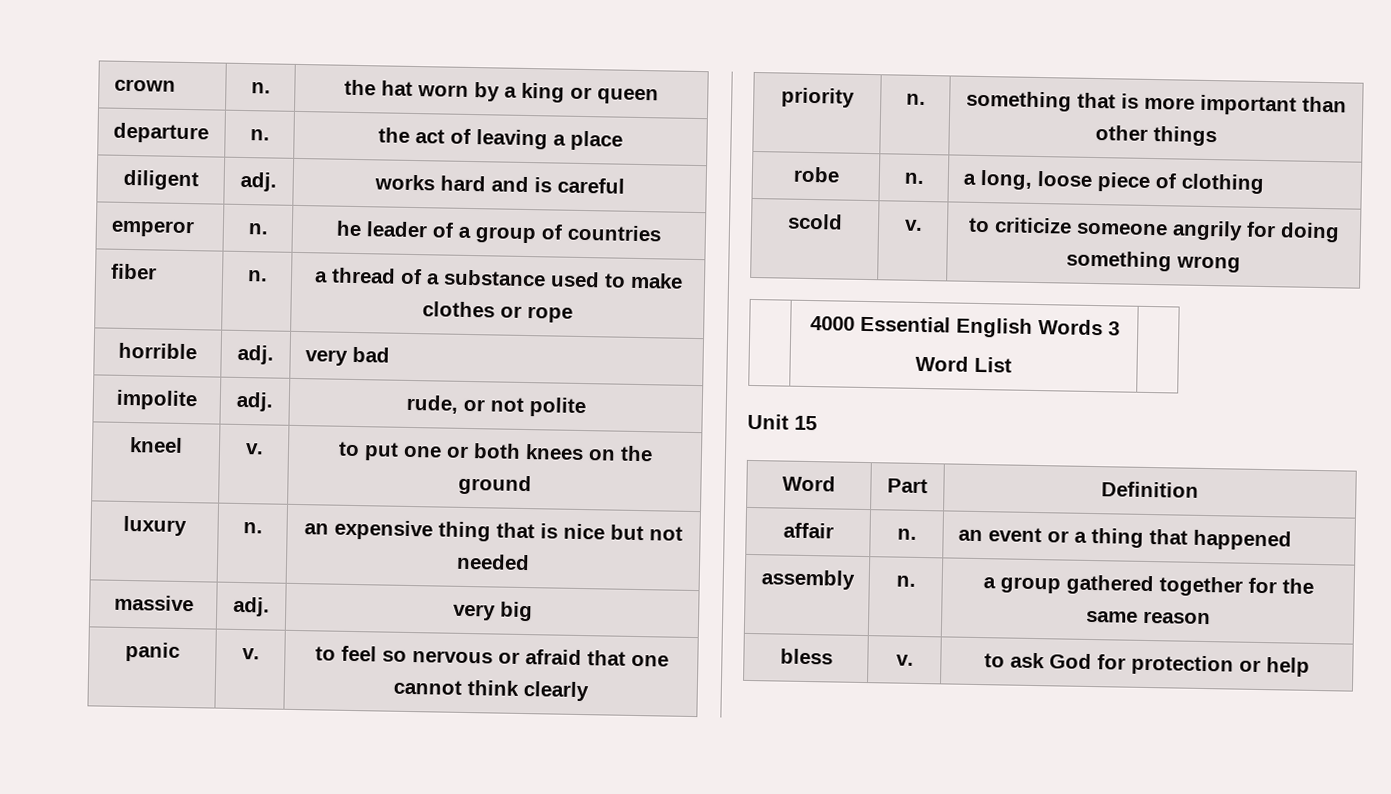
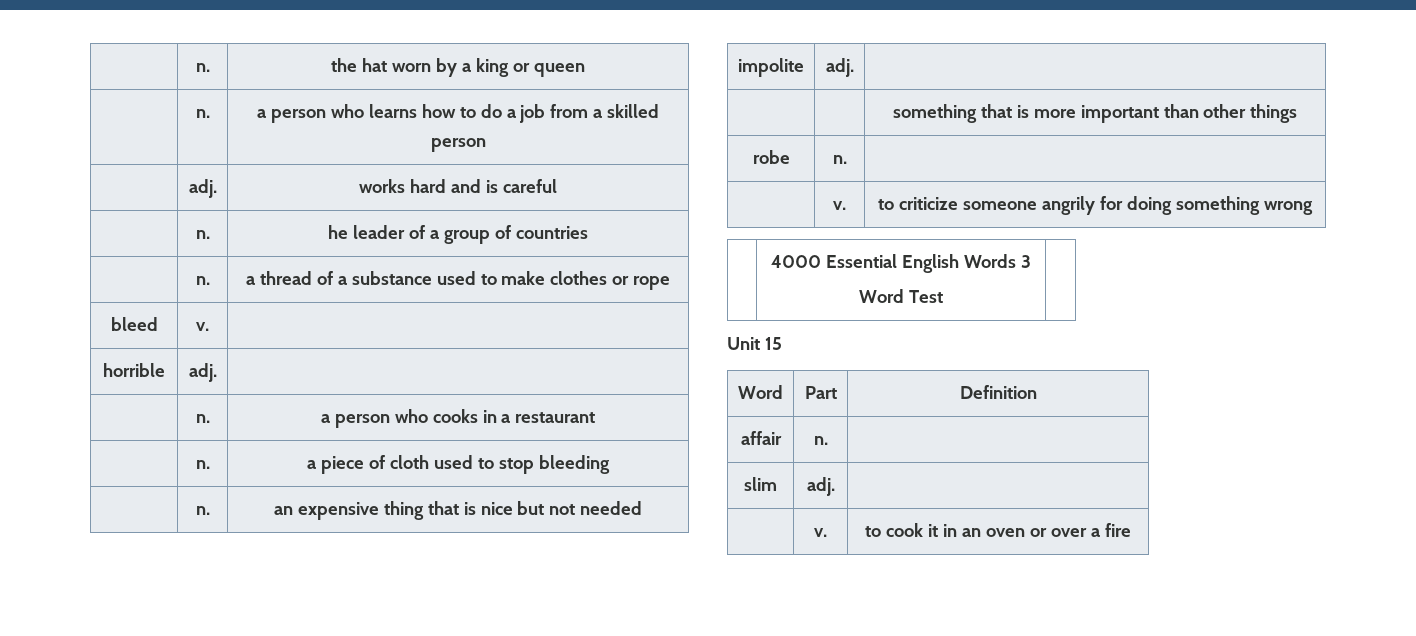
[113,78,176,92] crown -> (195, 67) none
[112,122,209,144] [249,129,270,141] [378,127,623,151] [122,169,199,191] departure | n. | the act of leaving a place // diligent -> [195,109,210,118] [256,104,660,123] [430,138,486,152] | n. | a person who learns how to do a job from a skilled person //
[110,219,195,238] emperor -> (557, 186) none
[109,263,157,280] fiber -> (588, 232) none
(573, 314) none -> [110,317,158,331] [196,322,209,331] // bleed | v. |
[304,346,390,366] [116,389,198,411] [236,391,274,412] [405,394,586,418] [129,437,183,453] [244,443,264,455] [337,441,653,462] [457,474,532,496] [123,515,187,537] very bad // impolite | adj. | rude, or not polite // kneel | v. | to put one or both knees on the ground // luxury -> [195,414,210,423] [320,409,596,428] [195,460,210,469] [307,455,610,474] // | n. | a person who cooks in a restaurant // | n. | a piece of cloth used to stop bleeding //
[113,594,194,612] [233,596,270,617] [452,601,533,622] [125,641,180,662] [241,648,260,660] [314,645,669,667] [393,679,589,702] [781,87,855,108] [905,93,926,106] massive | adj. | very big // panic | v. | to feel so nervous or afraid that one cannot think clearly // priority | n. -> [738,58,804,77] [825,58,854,77] impolite | adj. | // |
[962,169,1265,194] [787,213,843,230] a long, loose piece of clothing // scold -> (847, 159) //
[974,356,1012,373] List -> [908,290,943,303] Test
[957,527,1292,551] [760,569,855,590] [895,575,916,587] [982,574,1314,597] [1085,610,1211,625] [779,648,833,665] [895,654,914,666] [984,652,1310,677] an event or a thing that happened // assembly | n. | a group gathered together for the same reason // bless | v. | to ask God for protection or help -> [744,477,777,491] [806,477,835,496] [814,528,827,537] [865,523,1131,537] // slim | adj. | // | v. | to cook it in an oven or over a fire

